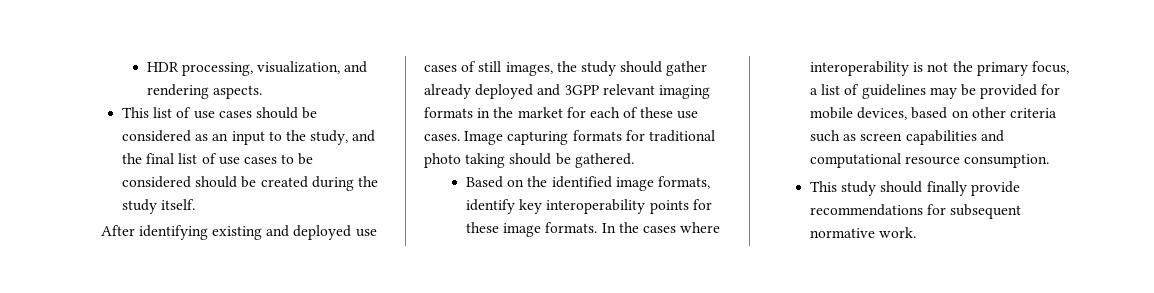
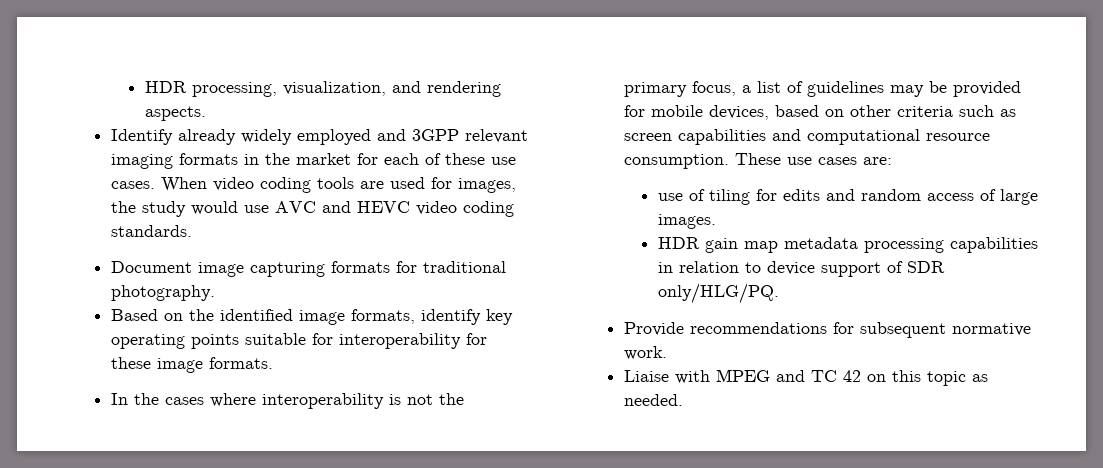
[121,107,318,119] [121,130,376,145] [121,153,314,165] [121,176,378,191] [121,199,196,214] [100,225,377,240] [424,61,708,76] [424,84,534,99] This list of use cases should be considered as an input to the study, and the final list of use cases to be considered should be created during the study itself. // After identifying existing and deployed use cases of still images, the study should gather already deployed -> [111,129,372,145] Identify already widely employed
[464,130,715,145] [424,153,634,168] Image capturing formats for traditional photo taking should be gathered. -> [161,177,517,193] [111,201,515,217] [111,225,193,237] [111,261,507,277] [111,285,216,301] When video coding tools are used for images, the study would use AVC and HEVC video coding standards. // Document image capturing formats for traditional photography.
[546,199,689,214] interoperability points -> [111,333,462,349] operating points suitable for interoperability
(598, 227) none -> (274, 363) //
[809,181,1020,196] // This study should finally provide -> [735,153,893,165] [658,189,1039,205] [658,214,717,229] [658,237,1039,253] [658,261,946,277] [658,283,780,304] [624,322,685,336] These use cases are: // use of tiling for edits and random access of large images. // HDR gain map metadata processing capabilities in relation to device support of SDR only/HLG/PQ. // Provide
(917, 232) none -> [624,369,989,386] [624,394,684,406] // Liaise with MPEG and TC 42 on this topic as needed.

